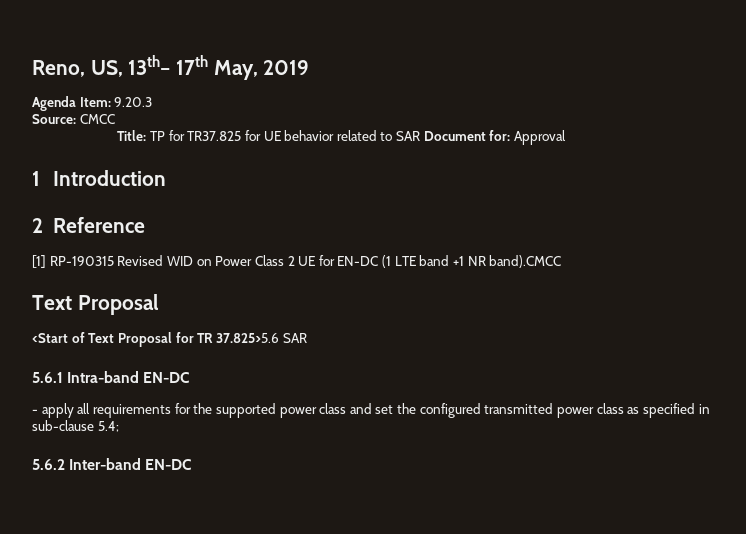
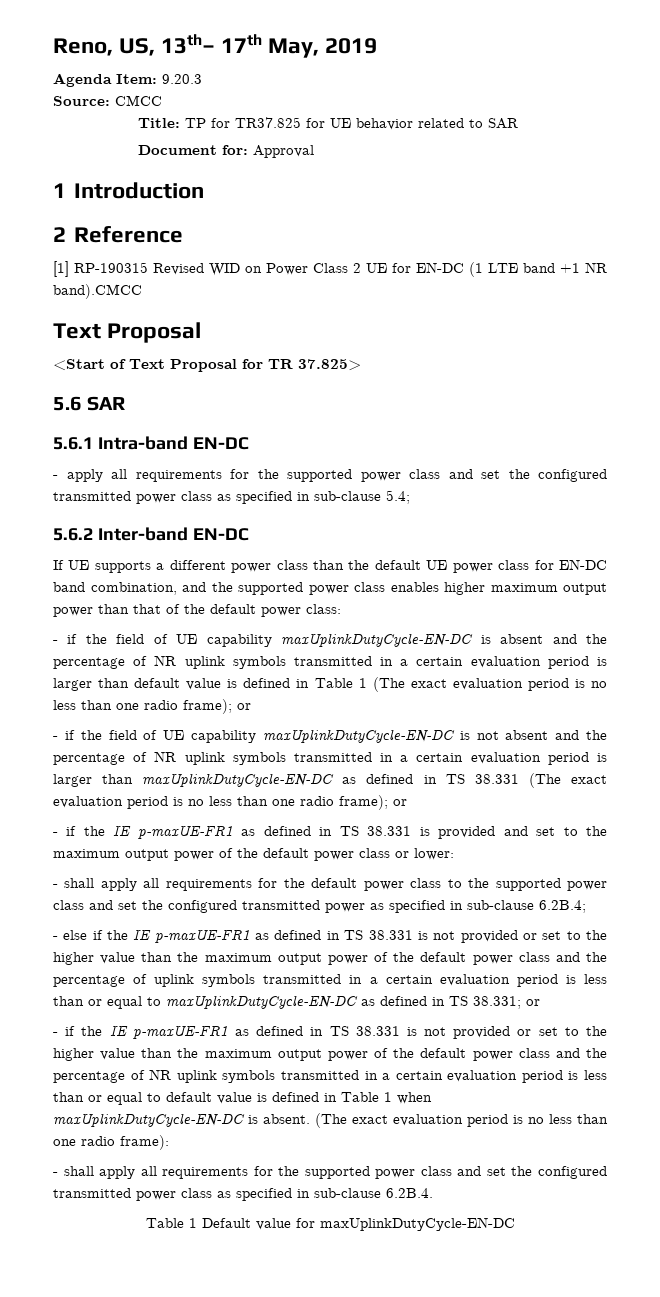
(421, 136) none -> (519, 123) //
[215,333,279,343] 37.825>5.6 -> [298,359,361,371] [53,396,82,411] 37.825> // 5.6
(192, 464) none -> [53,559,608,573] [53,582,607,595] [53,604,341,617] [53,633,607,647] [53,655,607,669] [53,677,607,692] [53,699,251,714] [53,729,607,743] [53,751,607,765] [53,773,607,788] [53,795,407,810] [53,825,607,839] [53,848,454,861] [53,878,607,891] [53,900,586,913] [53,929,608,943] [53,952,607,965] [53,974,607,987] [53,995,540,1009] [53,1025,607,1039] [53,1048,607,1061] [53,1069,607,1083] [53,1092,432,1105] [53,1113,608,1128] [53,1135,169,1150] [53,1166,607,1179] [53,1188,433,1201] [145,1217,515,1231] // If UE supports a different power class than the default UE power class for EN-DC band combination, and the supported power class enables higher maximum output power than that of the default power class: // - if the field of UE capability maxUplinkDutyCycle-EN-DC is absent and the percentage of NR uplink symbols transmitted in a certain evaluation period is larger than default value is defined in Table 1 (The exact evaluation period is no less than one radio frame); or // - if the field of UE capability maxUplinkDutyCycle-EN-DC is not absent and the percentage of NR uplink symbols transmitted in a certain evaluation period is larger than maxUplinkDutyCycle-EN-DC as defined in TS 38.331 (The exact evaluation period is no less than one radio frame); or // - if the IE p-maxUE-FR1 as defined in TS 38.331 is provided and set to the maximum output power of the default power class or lower: // - shall apply all requirements for the default power class to the supported power class and set the configured transmitted power as specified in sub-clause 6.2B.4; // - else if the IE p-maxUE-FR1 as defined in TS 38.331 is not provided or set to the higher value than the maximum output power of the default power class and the percentage of uplink symbols transmitted in a certain evaluation period is less than or equal to maxUplinkDutyCycle-EN-DC as defined in TS 38.331; or // - if the IE p-maxUE-FR1 as defined in TS 38.331 is not provided or set to the higher value than the maximum output power of the default power class and the percentage of NR uplink symbols transmitted in a certain evaluation period is less than or equal to default value is defined in Table 1 when maxUplinkDutyCycle-EN-DC is absent. (The exact evaluation period is no less than one radio frame): // - shall apply all requirements for the supported power class and set the configured transmitted power class as specified in sub-clause 6.2B.4. // Table 1 Default value for maxUplinkDutyCycle-EN-DC

